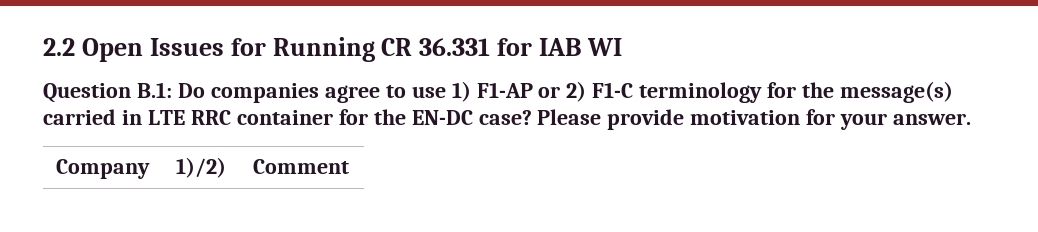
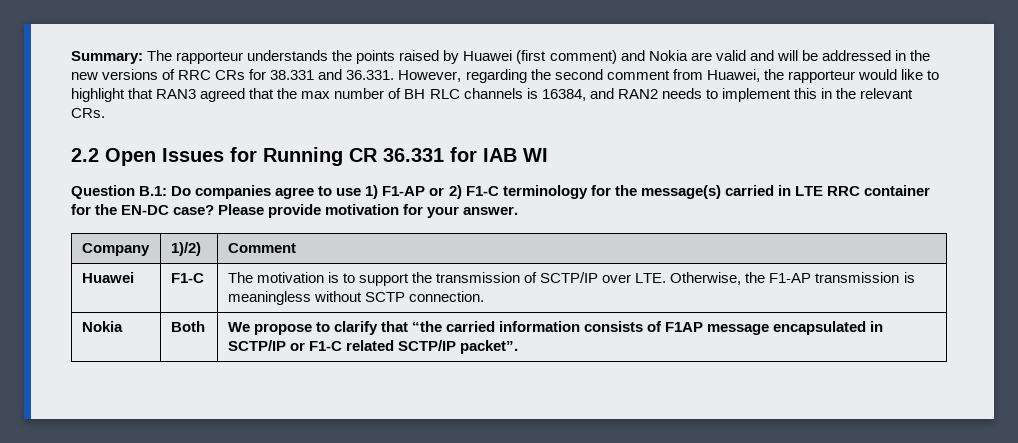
(43, 47) none -> [71,50,930,64] [71,69,939,83] [71,88,914,102] [71,108,105,118] Summary: The rapporteur understands the points raised by Huawei (first comment) and Nokia are valid and will be addressed in the new versions of RRC CRs for 38.331 and 36.331. However, regarding the second comment from Huawei, the rapporteur would like to highlight that RAN3 agreed that the max number of BH RLC channels is 16384, and RAN2 needs to implement this in the relevant CRs. //
(350, 166) none -> [81,272,134,283] [170,273,204,283] [227,272,915,286] [227,291,484,305] [81,321,123,332] [170,321,205,332] [227,321,884,335] [227,340,519,354] // Huawei | F1-C | The motivation is to support the transmission of SCTP/IP over LTE. Otherwise, the F1-AP transmission is meaningless without SCTP connection. // Nokia | Both | We propose to clarify that “the carried information consists of F1AP message encapsulated in SCTP/IP or F1-C related SCTP/IP packet”.

